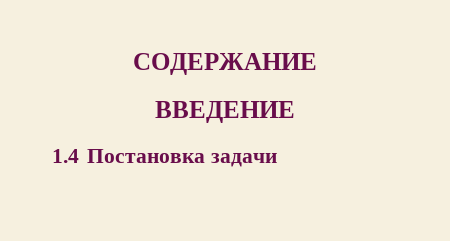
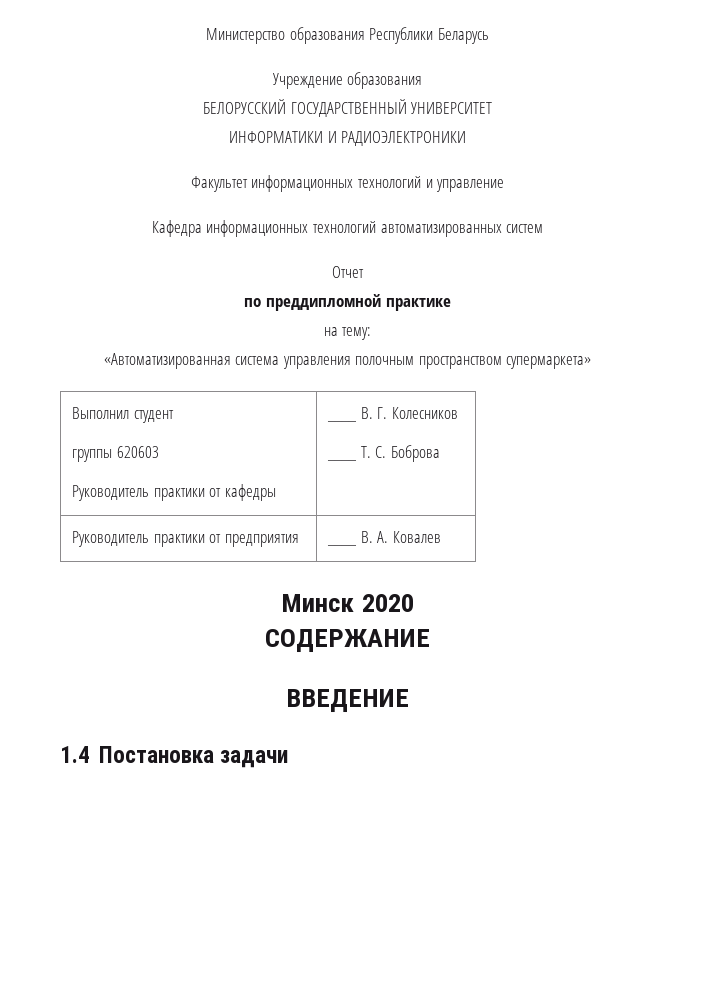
(133, 64) none -> [206,27,489,44] [272,72,423,89] [202,99,493,117] [228,131,467,146] [190,175,505,192] [151,220,544,237] [332,266,364,278] [244,294,451,311] [323,327,372,340] [103,353,592,369] [72,407,174,423] [72,446,159,462] [72,484,276,501] [327,419,358,422] [360,407,458,419] [327,458,358,461] [360,445,440,462] [72,531,299,547] [327,543,358,546] [360,531,441,543] [281,594,414,612] Министерство образования Республики Беларусь // Учреждение образования // БЕЛОРУССКИЙ ГОСУДАРСТВЕННЫЙ УНИВЕРСИТЕТ // ИНФОРМАТИКИ И РАДИОЭЛЕКТРОНИКИ // Факультет информационных технологий и управление // Кафедра информационных технологий автоматизированных систем // Отчет // по преддипломной практике // на тему: // «Автоматизированная система управления полочным пространством супермаркета» // Выполнил студент // группы 620603 // Руководитель практики от кафедры | ____ В. Г. Колесников // ____ Т. С. Боброва // Руководитель практики от предприятия | ____ В. А. Ковалев // Минск 2020 //

